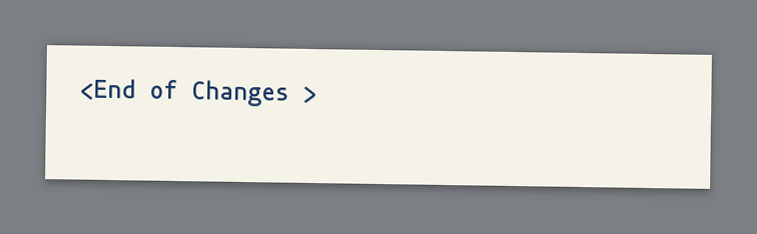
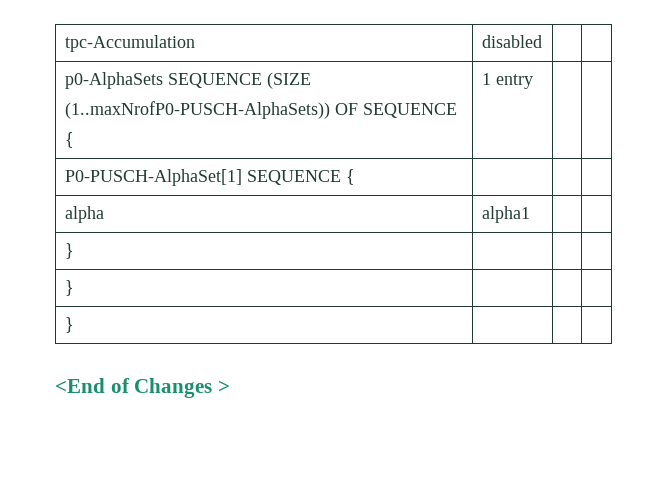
(79, 89) none -> [64,35,195,52] [481,35,542,48] [64,72,311,89] [64,101,457,119] [64,132,74,148] [481,73,533,89] [64,169,355,186] [64,206,104,223] [481,206,530,223] [64,243,74,259] [64,280,74,296] [64,317,74,333] tpc-Accumulation | disabled | | // p0-AlphaSets SEQUENCE (SIZE (1..maxNrofP0-PUSCH-AlphaSets)) OF SEQUENCE { | 1 entry | | // P0-PUSCH-AlphaSet[1] SEQUENCE { | | | // alpha | alpha1 | | // } | | | // } | | | // } | | | //

